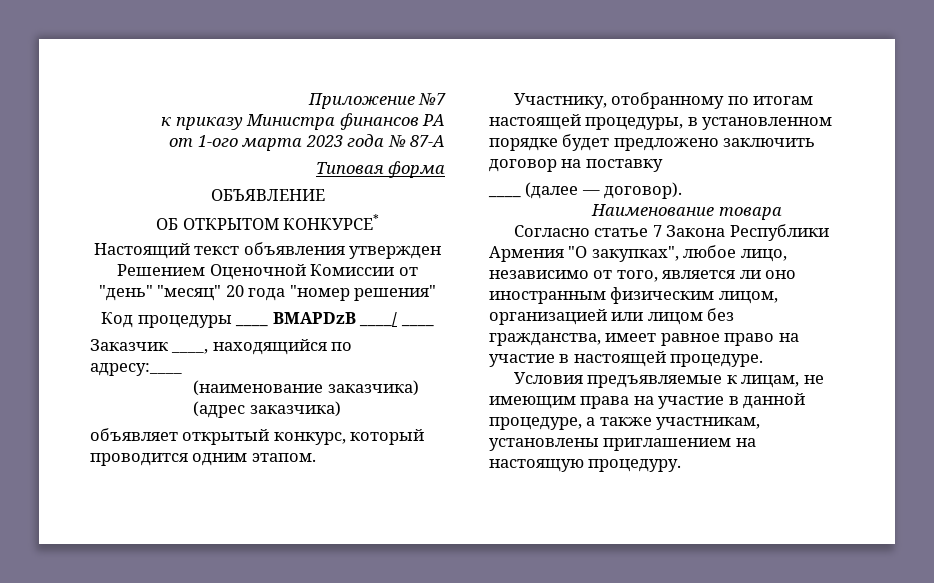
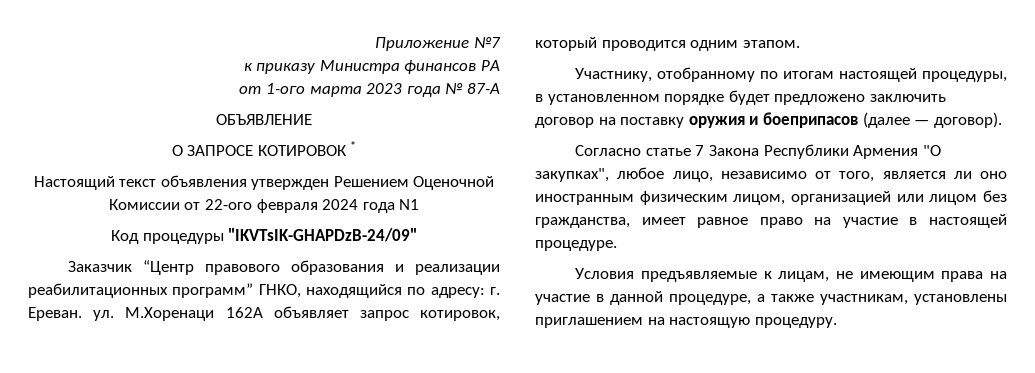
[315,161,445,178] // Типовая форма -> (500, 88) none
[156,214,379,230] ОБ ОТКРЫТОМ КОНКУРСЕ* -> [171,141,357,156] О ЗАПРОСЕ КОТИРОВОК *
[98,285,437,301] [101,312,269,328] [272,312,434,327] [90,339,353,355] [90,363,182,376] [193,380,419,396] [193,401,341,418] [90,428,346,445] "день" "месяц" 20 года "номер решения" // Код процедуры ____ BMAPDzB ____/ ____ // Заказчик ____, находящийся по адресу:____ // (наименование заказчика) (адрес заказчика) // объявляет открытый конкурс, -> [204,199,420,213] [110,228,418,244] [68,260,500,275] [28,283,500,298] [28,306,500,321] 22-ого февраля 2024 года N1 // Код процедуры "IKVTsIK-GHAPDzB-24/09" // Заказчик “Центр правового образования и реализации реабилитационных программ” ГНКО, находящийся по адресу: г. Ереван. ул. М.Хоренаци 162А объявляет запрос котировок,
[488,195,521,198] // ____ -> [688,112,858,128] оружия и боеприпасов
[591,204,782,220] // Наименование товара -> (1002, 120) none

